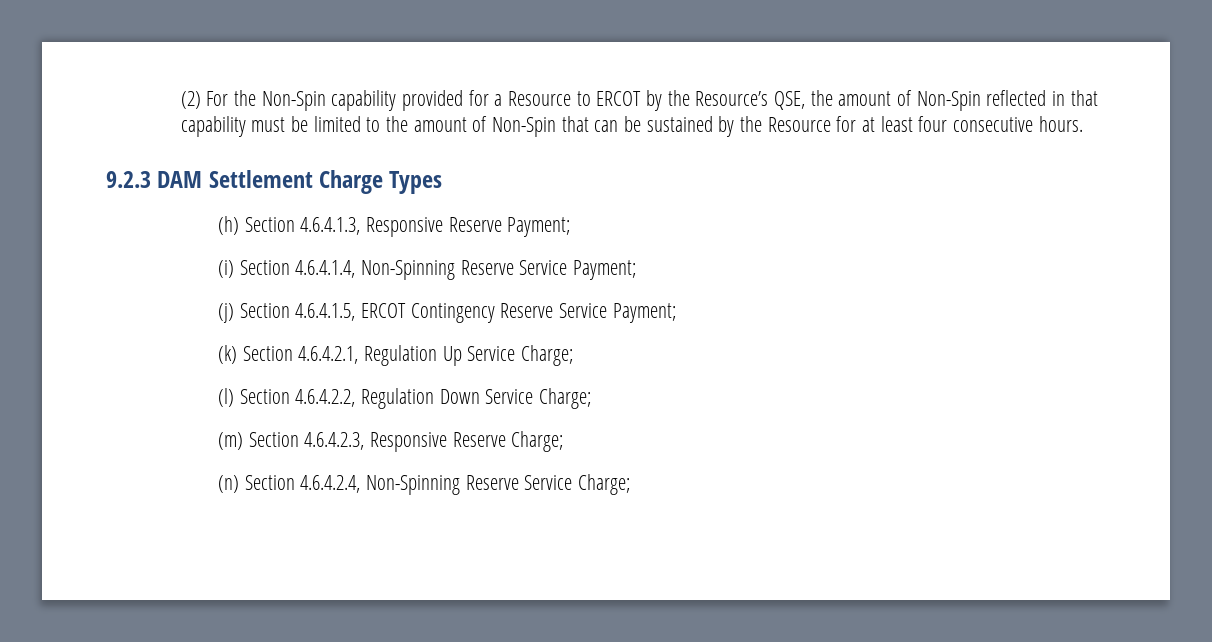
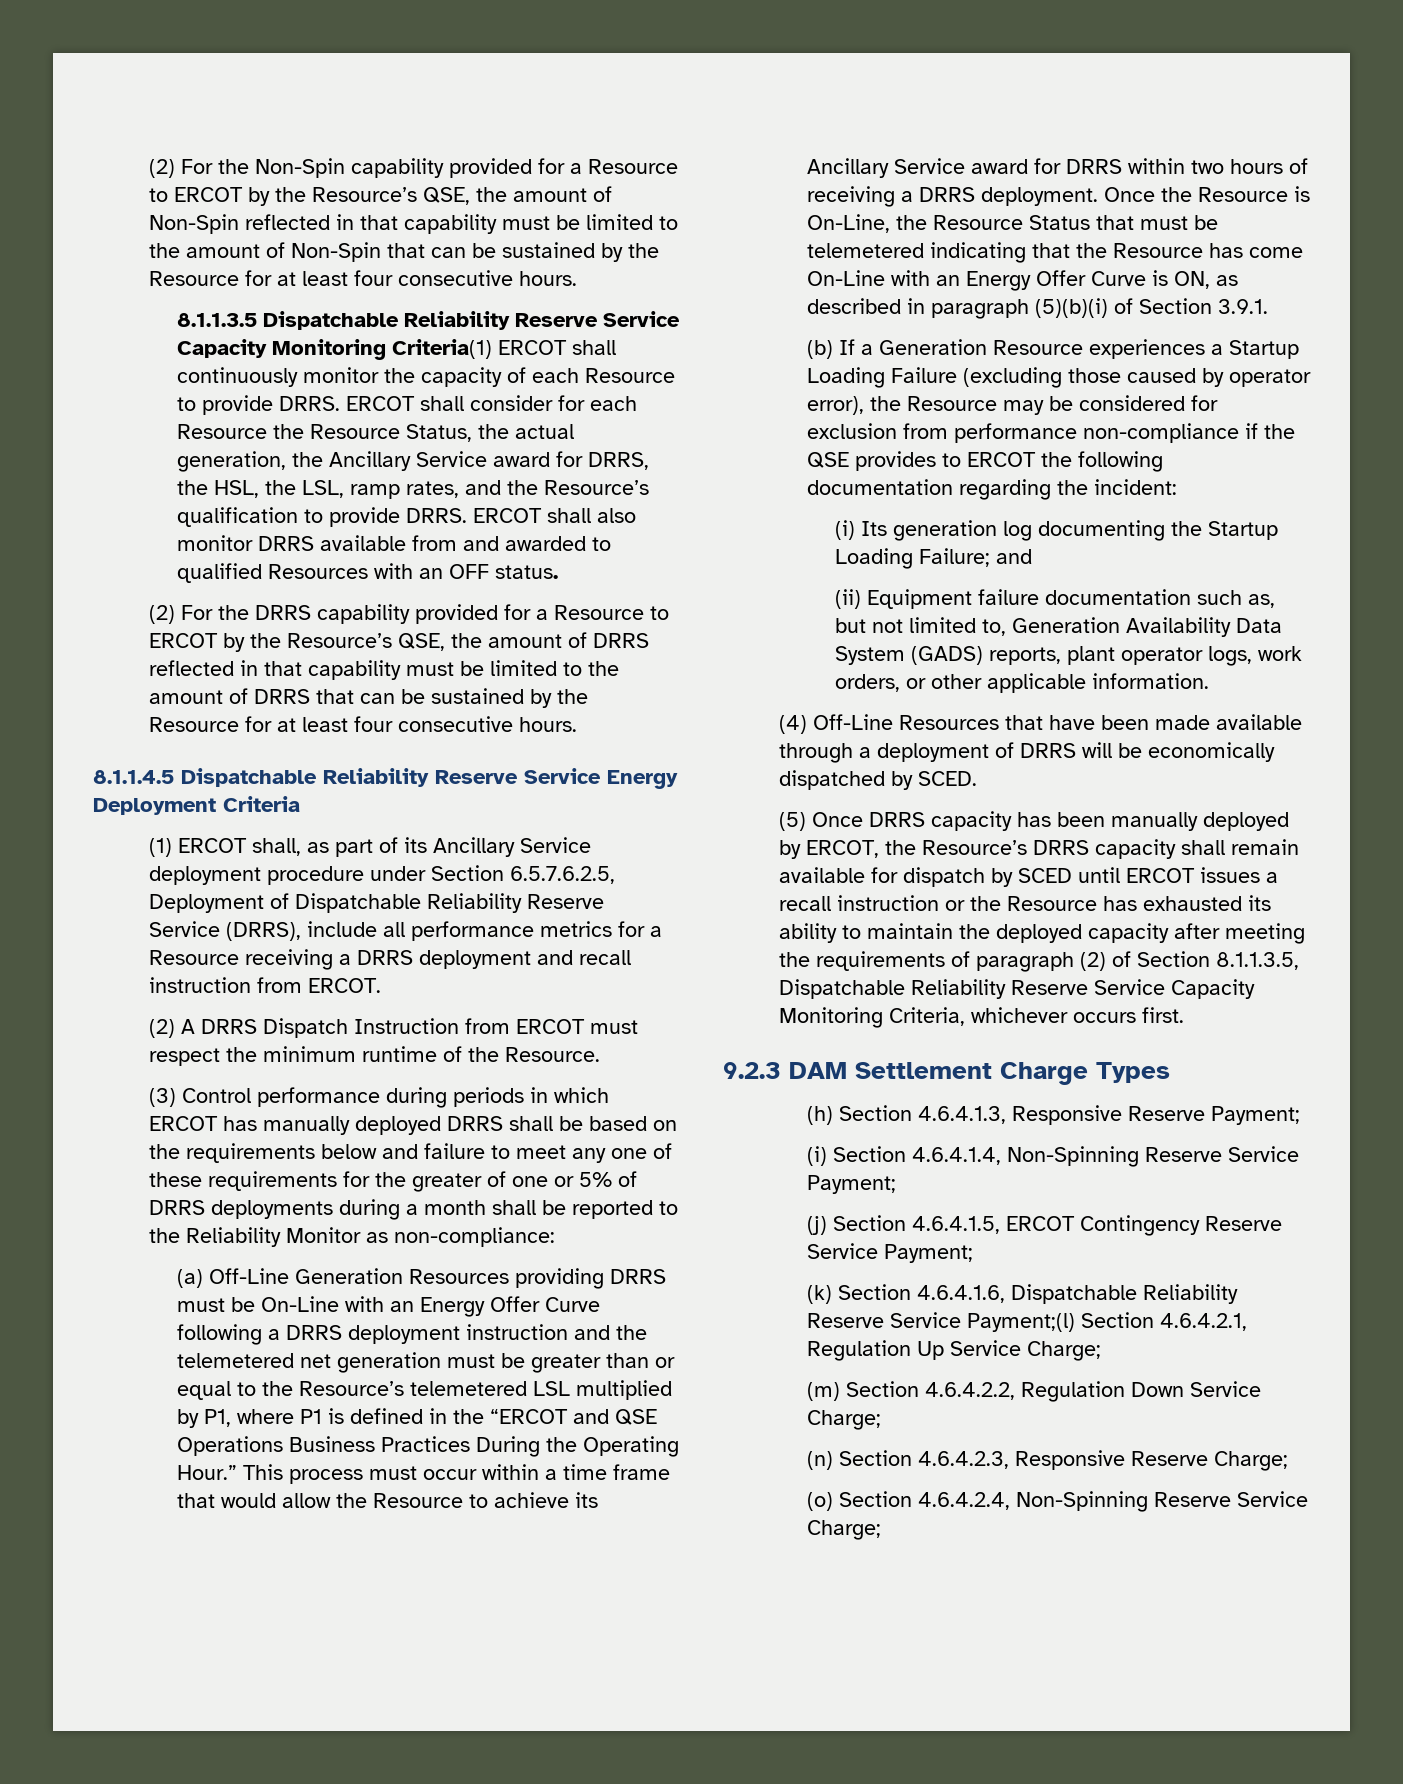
(1083, 124) none -> [176,311,680,330] [176,339,616,360] [176,367,675,387] [176,395,637,415] [176,424,574,442] [176,451,649,472] [176,480,649,499] [176,507,636,527] [176,535,611,551] [176,563,558,583] [148,604,669,624] [148,632,649,652] [148,660,619,680] [148,688,588,708] [148,716,577,732] [93,768,678,789] [93,796,300,815] [148,837,591,857] [148,865,615,885] [148,893,604,913] [148,921,662,941] [148,949,631,970] [148,977,381,993] [148,1018,638,1038] [148,1046,600,1066] [148,1087,609,1108] [148,1116,677,1135] [148,1143,672,1163] [148,1171,637,1192] [148,1199,678,1220] [148,1227,555,1247] [176,1268,666,1289] [176,1296,600,1317] [176,1324,647,1345] [176,1352,675,1373] [176,1380,672,1400] [176,1408,657,1428] [176,1436,679,1457] [176,1464,670,1484] [176,1492,598,1508] [806,158,1308,178] [806,186,1310,207] [806,214,1218,233] [806,242,1303,263] [806,270,1238,291] [806,298,1268,319] [806,339,1299,359] [806,367,1311,388] [806,395,1218,415] [806,423,1295,443] [806,451,1163,472] [806,479,1177,500] [834,520,1278,541] [834,548,1032,569] [834,589,1275,609] [834,617,1282,637] [834,646,1302,666] [834,673,1209,693] [778,714,1302,734] [778,742,1275,763] [778,770,977,790] [778,811,1289,831] [778,839,1299,859] [778,867,1278,887] [778,895,1271,911] [778,923,1305,944] [778,951,1299,972] [778,979,1255,999] [778,1007,1184,1028] // 8.1.1.3.5 Dispatchable Reliability Reserve Service Capacity Monitoring Criteria(1) ERCOT shall continuously monitor the capacity of each Resource to provide DRRS. ERCOT shall consider for each Resource the Resource Status, the actual generation, the Ancillary Service award for DRRS, the HSL, the LSL, ramp rates, and the Resource’s qualification to provide DRRS. ERCOT shall also monitor DRRS available from and awarded to qualified Resources with an OFF status. // (2) For the DRRS capability provided for a Resource to ERCOT by the Resource’s QSE, the amount of DRRS reflected in that capability must be limited to the amount of DRRS that can be sustained by the Resource for at least four consecutive hours. // 8.1.1.4.5 Dispatchable Reliability Reserve Service Energy Deployment Criteria // (1) ERCOT shall, as part of its Ancillary Service deployment procedure under Section 6.5.7.6.2.5, Deployment of Dispatchable Reliability Reserve Service (DRRS), include all performance metrics for a Resource receiving a DRRS deployment and recall instruction from ERCOT. // (2) A DRRS Dispatch Instruction from ERCOT must respect the minimum runtime of the Resource. // (3) Control performance during periods in which ERCOT has manually deployed DRRS shall be based on the requirements below and failure to meet any one of these requirements for the greater of one or 5% of DRRS deployments during a month shall be reported to the Reliability Monitor as non-compliance: // (a) Off-Line Generation Resources providing DRRS must be On-Line with an Energy Offer Curve following a DRRS deployment instruction and the telemetered net generation must be greater than or equal to the Resource’s telemetered LSL multiplied by P1, where P1 is defined in the “ERCOT and QSE Operations Business Practices During the Operating Hour.” This process must occur within a time frame that would allow the Resource to achieve its Ancillary Service award for DRRS within two hours of receiving a DRRS deployment. Once the Resource is On-Line, the Resource Status that must be telemetered indicating that the Resource has come On-Line with an Energy Offer Curve is ON, as described in paragraph (5)(b)(i) of Section 3.9.1. // (b) If a Generation Resource experiences a Startup Loading Failure (excluding those caused by operator error), the Resource may be considered for exclusion from performance non-compliance if the QSE provides to ERCOT the following documentation regarding the incident: // (i) Its generation log documenting the Startup Loading Failure; and // (ii) Equipment failure documentation such as, but not limited to, Generation Availability Data System (GADS) reports, plant operator logs, work orders, or other applicable information. // (4) Off-Line Resources that have been made available through a deployment of DRRS will be economically dispatched by SCED. // (5) Once DRRS capacity has been manually deployed by ERCOT, the Resource’s DRRS capacity shall remain available for dispatch by SCED until ERCOT issues a recall instruction or the Resource has exhausted its ability to maintain the deployed capacity after meeting the requirements of paragraph (2) of Section 8.1.1.3.5, Dispatchable Reliability Reserve Service Capacity Monitoring Criteria, whichever occurs first.
(293, 353) none -> [916,1284,1238,1304] [806,1312,1154,1332] 4.6.4.1.6, Dispatchable Reliability Reserve Service Payment;(l) Section
[218,388,235,407] (l) -> [806,1382,840,1401] (m)
[218,432,244,450] (m) -> [806,1451,833,1470] (n)
[218,475,240,493] (n) -> [806,1492,833,1511] (o)

